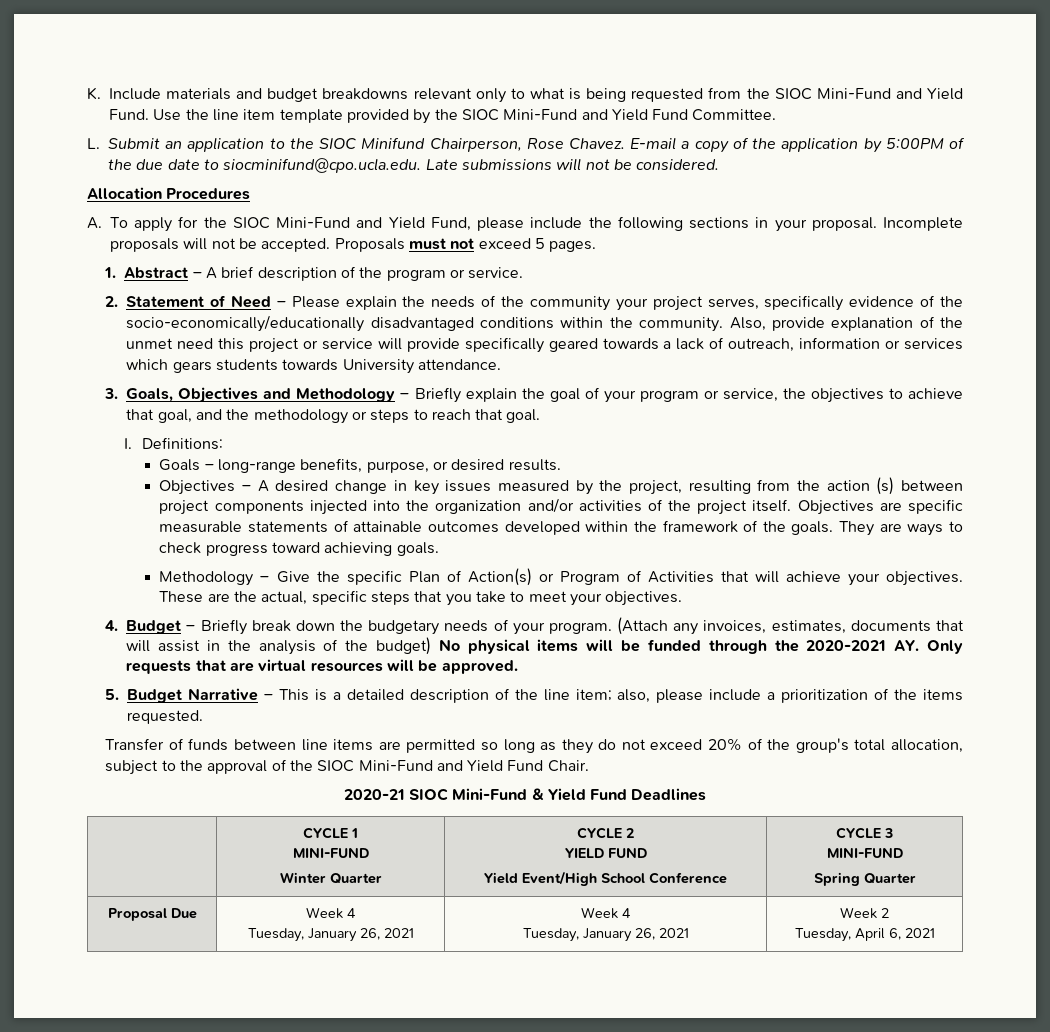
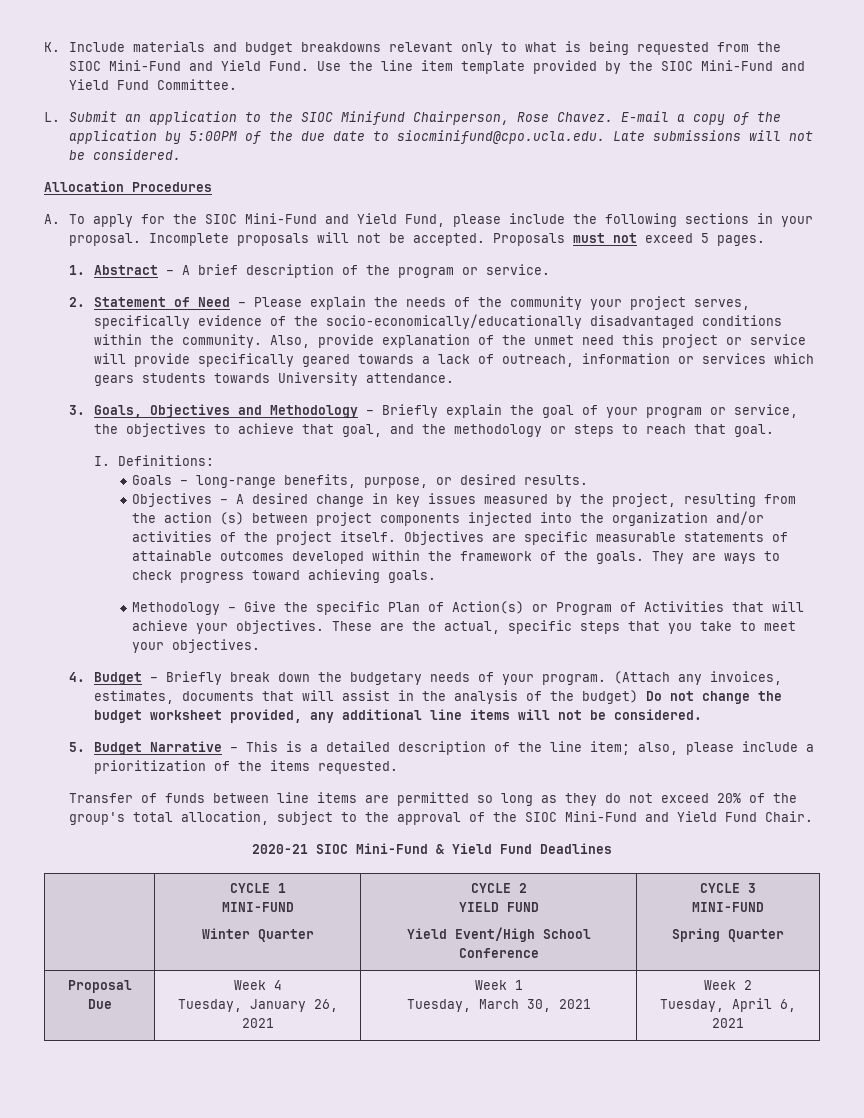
[438,639,963,654] [126,659,518,674] No physical items will be funded through the 2020-2021 AY. Only requests that are virtual resources will be approved. -> [645,691,782,704] [93,709,702,723] Do not change the budget worksheet provided, any additional line items will not be considered.
[622,908,631,918] [522,928,655,942] 4 // Tuesday, January 26, -> [514,980,523,990] [406,999,551,1012] 1 // Tuesday, March 30,

